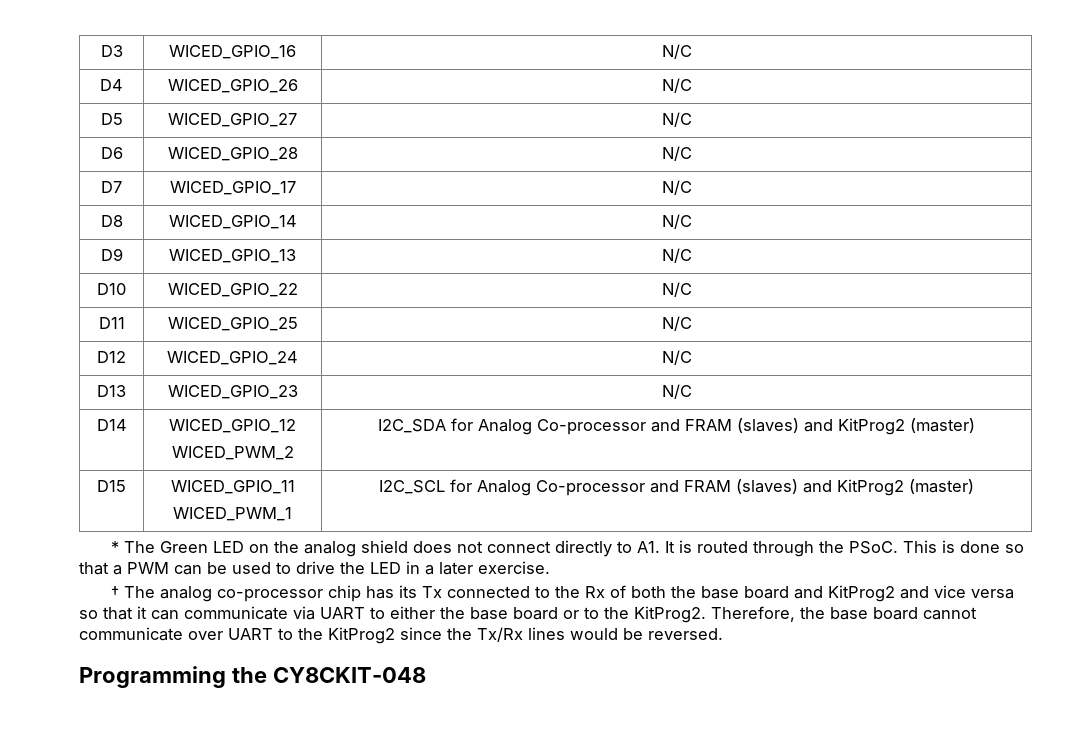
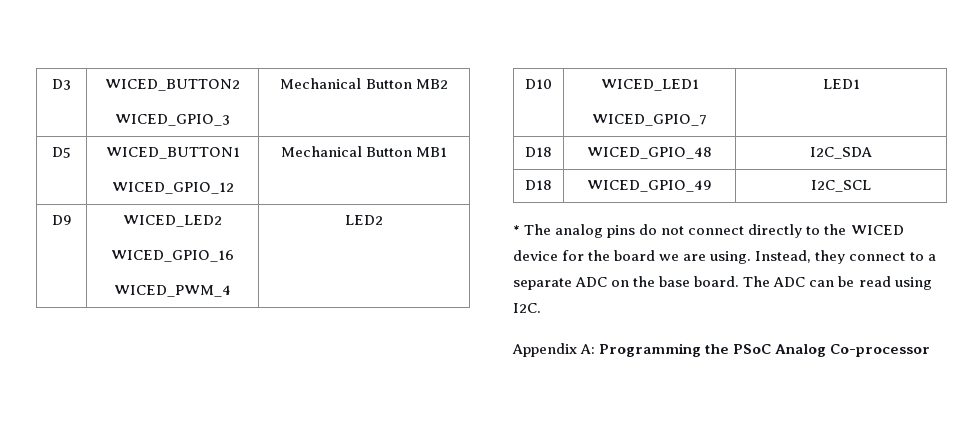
[169,45,296,59] [661,44,692,59] [100,79,123,91] [167,79,298,93] [661,78,692,93] [100,113,123,125] [168,113,297,127] [661,112,692,127] [100,147,123,159] [167,147,298,161] [661,146,692,161] [101,181,122,193] [169,181,296,195] [661,180,692,195] [100,215,123,227] [168,215,297,229] [661,214,692,229] [100,248,123,261] [169,249,296,263] [661,248,692,263] [97,283,126,295] [167,283,298,297] [661,282,692,297] [98,317,125,329] [167,317,298,331] [661,316,692,331] [97,351,126,363] [167,351,298,365] [661,350,692,365] [97,385,126,397] [167,385,298,399] [661,384,692,399] [96,419,127,431] [169,419,296,433] [171,446,294,460] [378,418,975,435] [97,480,126,492] [170,480,295,494] [173,507,292,521] [379,479,974,496] [110,540,1024,557] [79,561,550,575] [110,585,1014,602] [79,606,977,623] [79,627,723,644] [79,666,426,688] WICED_GPIO_16 | N/C // D4 | WICED_GPIO_26 | N/C // D5 | WICED_GPIO_27 | N/C // D6 | WICED_GPIO_28 | N/C // D7 | WICED_GPIO_17 | N/C // D8 | WICED_GPIO_14 | N/C // D9 | WICED_GPIO_13 | N/C // D10 | WICED_GPIO_22 | N/C // D11 | WICED_GPIO_25 | N/C // D12 | WICED_GPIO_24 | N/C // D13 | WICED_GPIO_23 | N/C // D14 | WICED_GPIO_12 // WICED_PWM_2 | I2C_SDA for Analog Co-processor and FRAM (slaves) and KitProg2 (master) // D15 | WICED_GPIO_11 // WICED_PWM_1 | I2C_SCL for Analog Co-processor and FRAM (slaves) and KitProg2 (master) // * The Green LED on the analog shield does not connect directly to A1. It is routed through the PSoC. This is done so that a PWM can be used to drive the LED in a later exercise. // † The analog co-processor chip has its Tx connected to the Rx of both the base board and KitProg2 and vice versa so that it can communicate via UART to either the base board or to the KitProg2. Therefore, the base board cannot communicate over UART to the KitProg2 since the Tx/Rx lines would be reversed. // Programming the CY8CKIT-048 -> [105,79,240,91] [115,114,230,126] [280,78,448,89] [52,147,71,158] [105,147,240,159] [111,182,234,194] [280,146,448,157] [51,215,72,225] [123,215,222,227] [111,250,234,262] [114,285,231,297] [345,215,383,225] [525,79,552,89] [600,79,699,91] [592,114,707,126] [822,79,860,89] [525,147,552,157] [587,147,712,159] [810,147,872,159] [525,180,552,190] [587,180,712,192] [811,180,871,192] [513,224,904,238] [513,250,936,264] [513,276,932,290] [513,303,541,313] [512,343,931,357] WICED_BUTTON2 // WICED_GPIO_3 | Mechanical Button MB2 // D5 | WICED_BUTTON1 // WICED_GPIO_12 | Mechanical Button MB1 // D9 | WICED_LED2 // WICED_GPIO_16 // WICED_PWM_4 | LED2 // D10 | WICED_LED1 // WICED_GPIO_7 | LED1 // D18 | WICED_GPIO_48 | I2C_SDA // D18 | WICED_GPIO_49 | I2C_SCL // * The analog pins do not connect directly to the WICED device for the board we are using. Instead, they connect to a separate ADC on the base board. The ADC can be read using I2C. // Appendix A: Programming the PSoC Analog Co-processor

